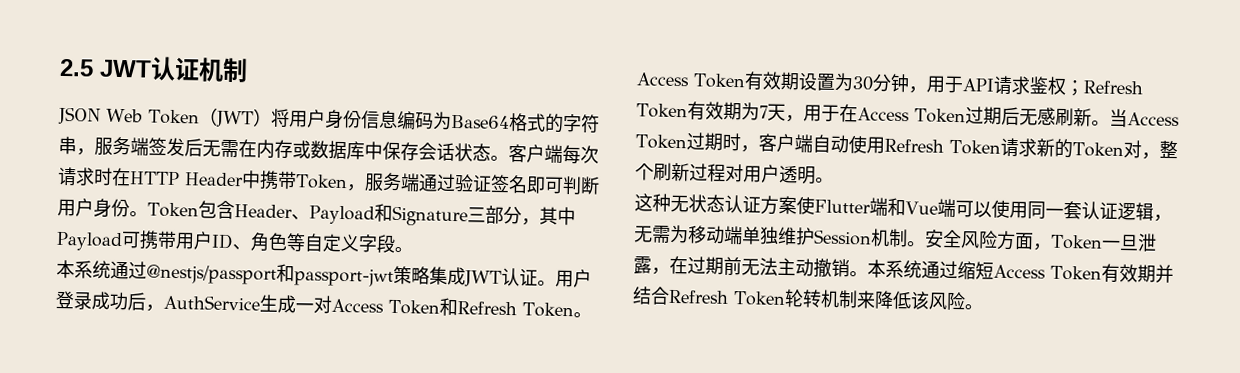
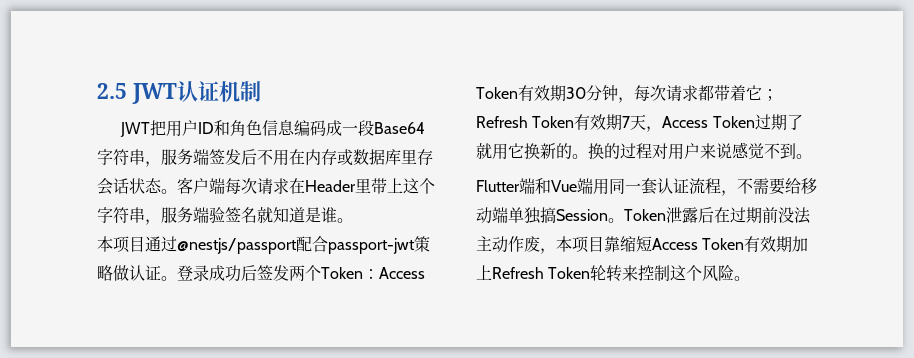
[58,106,564,133] JSON Web Token（JWT）将用户身份信息编码为Base64格式的 -> [119,120,425,137] JWT把用户ID和角色信息编码成一段Base64
[202,139,239,158] 无需 -> [257,149,289,166] 不用
[364,141,401,161] 中保 -> [401,149,417,164] 里
[93,167,600,195] [57,198,576,227] [56,230,396,253] 时在HTTP Header中携带Token，服务端通过验证签名即可判断用户身份。Token包含Header、Payload和Signature三部分，其中Payload可携带用户ID、角色等自定义字段 -> [289,178,435,194] [97,207,337,225] 在Header里带上这个字符串，服务端验签名就知道是谁
[74,260,111,279] 系统 -> [113,236,145,253] 项目
[276,263,295,283] 和 -> [296,236,328,252] 配合
[429,266,592,288] [55,290,592,318] [636,71,854,92] 集成JWT认证。用户登录成功后，AuthService生成一对Access Token和Refresh Token。Access Token有效期设置为 -> [113,265,425,282] [476,85,566,101] 做认证。登录成功后签发两个Token：Access Token有效期
[925,75,1067,96] 用于API请求鉴权 -> [633,85,762,102] 每次请求都带着它
[740,102,760,121] 为 -> (623, 122) none
[802,103,1180,128] [635,132,1178,160] [635,162,834,185] [634,193,815,215] 用于在Access Token过期后无感刷新。当Access Token过期时，客户端自动使用Refresh Token请求新的Token对，整个刷新过程对用户透明。 // 这种无状态认证方案使 -> [662,114,803,130] [476,142,812,160] Access Token过期了就用它换新的。换的过程对用户来说感觉不到。 //
[954,199,1010,219] 可以使 -> (593, 186) none
[1116,201,1172,222] [633,224,1157,252] [633,255,958,280] 逻辑，无需为移动端单独维护Session机制。安全风险方面，Token一旦泄露，在过期前无法主动撤销。本系统通过 -> [689,178,817,196] [476,207,811,224] [476,236,620,254] 流程，不需要给移动端单独搞Session。Token泄露后在过期前没法主动作废，本项目靠
[1154,264,1174,283] [632,286,670,305] 并结合 -> [792,236,809,252] [476,265,492,280] 加上
[819,289,930,310] 机制来降低该 -> [622,265,703,281] 来控制这个

